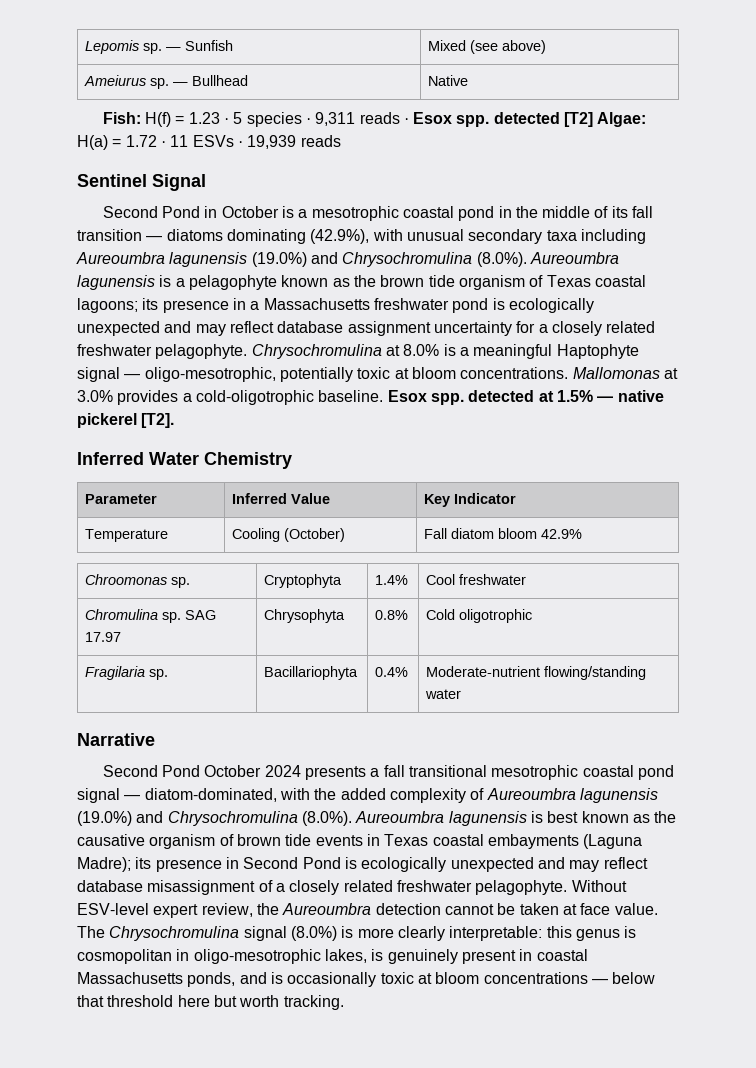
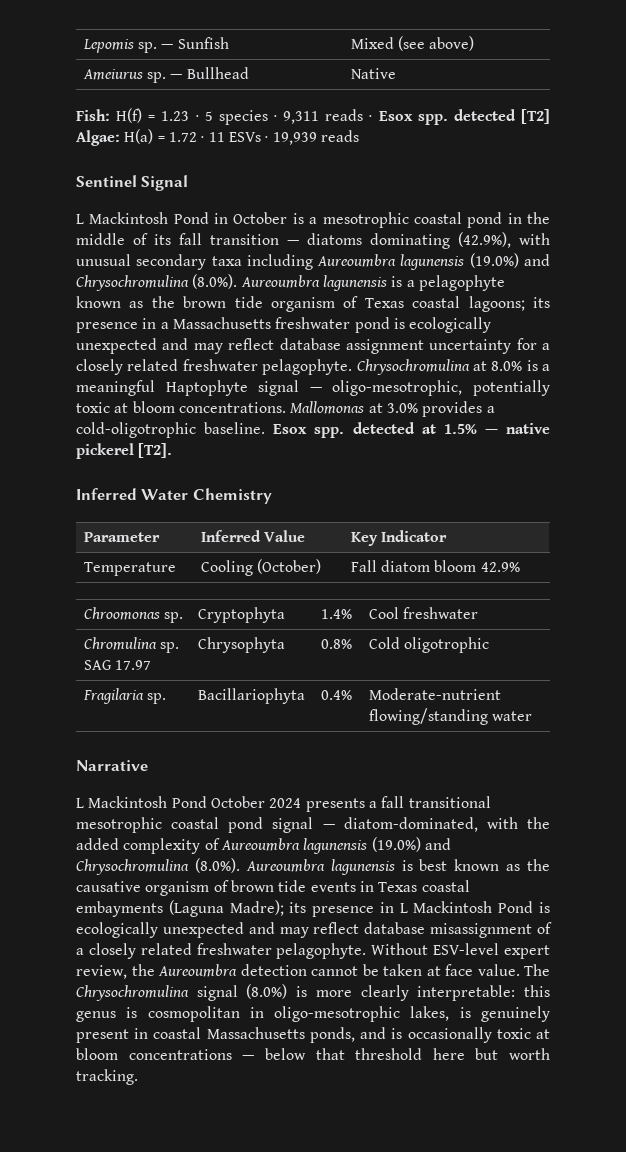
[102,206,158,218] Second -> [76,212,169,224] L Mackintosh
[102,765,158,777] Second -> [76,796,168,808] L Mackintosh
[243,857,299,869] Second -> [399,901,493,913] L Mackintosh

